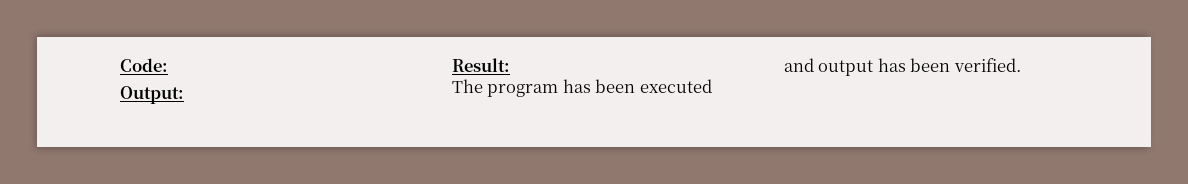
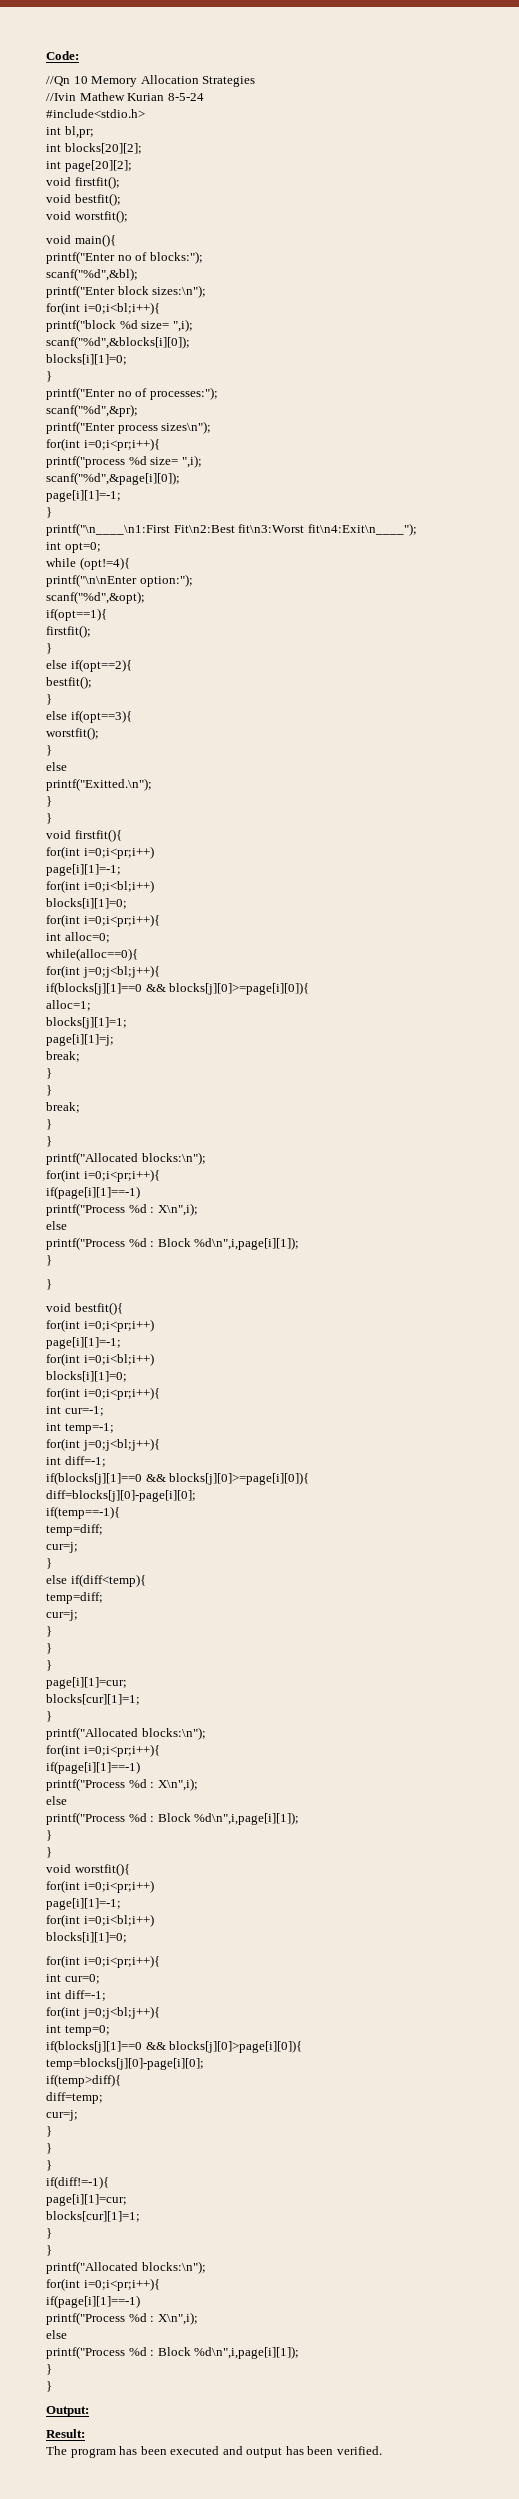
(168, 65) none -> [46,75,256,87] [46,92,204,101] [46,109,145,118] [46,126,94,138] [46,143,142,154] [46,160,132,172] [46,176,120,189] [46,193,121,206] [46,210,128,223] [46,234,116,247] [46,251,203,264] [46,268,138,281] [46,285,207,298] [46,302,160,315] [46,319,193,332] [46,336,190,349] [46,354,127,365] [46,371,52,382] [46,387,218,400] [46,404,138,417] [46,421,212,434] [46,438,160,451] [46,455,202,468] [46,472,180,485] [46,490,121,502] [46,507,52,518] [46,523,417,536] [46,542,101,553] [46,557,130,570] [46,574,193,587] [46,591,145,604] [46,608,107,621] [46,625,91,638] [46,643,52,654] [46,659,132,672] [46,676,92,689] [46,694,52,705] [46,710,132,723] [46,727,99,740] [46,745,52,756] [46,762,67,771] [46,778,152,791] [46,796,52,807] [46,813,52,824] [46,829,122,842] [46,846,154,859] [46,864,121,876] [46,880,154,893] [46,898,127,909] [46,914,160,927] [46,932,110,943] [46,948,138,961] [46,965,160,978] [46,982,310,995] [46,1000,91,1011] [46,1017,127,1029] [46,1034,114,1046] [46,1051,80,1062] [46,1068,52,1079] [46,1085,52,1096] [46,1102,80,1113] [46,1119,52,1130] [46,1136,52,1147] [46,1152,206,1165] [46,1169,160,1182] [46,1186,140,1199] [46,1203,198,1216] [46,1221,67,1230] [46,1237,300,1250] [46,1255,52,1266] [46,1279,52,1290] [46,1302,123,1315] [46,1319,154,1332] [46,1337,121,1349] [46,1353,154,1366] [46,1371,127,1382] [46,1387,160,1400] [46,1406,104,1416] [46,1423,114,1434] [46,1438,160,1451] [46,1456,106,1467] [46,1472,310,1485] [46,1490,196,1502] [46,1506,120,1519] [46,1524,103,1536] [46,1542,78,1553] [46,1558,52,1569] [46,1574,146,1587] [46,1592,103,1604] [46,1610,78,1621] [46,1626,52,1637] [46,1643,52,1654] [46,1660,52,1671] [46,1677,127,1689] [46,1694,140,1705] [46,1711,52,1722] [46,1727,206,1740] [46,1744,160,1757] [46,1761,140,1774] [46,1778,198,1791] [46,1796,67,1805] [46,1812,300,1825] [46,1830,52,1841] [46,1847,52,1858] [46,1863,130,1876] [46,1880,154,1893] [46,1898,121,1910] [46,1914,154,1927] [46,1932,127,1943] [46,1955,160,1968] [46,1974,100,1984] [46,1990,106,2001] [46,2006,160,2019] [46,2025,110,2036] [46,2040,303,2053] [46,2058,204,2070] [46,2074,121,2087] [46,2092,103,2104] [46,2110,78,2121] [46,2126,52,2137] [46,2143,52,2154] [46,2160,52,2171] [46,2176,109,2189] [46,2194,127,2206] [46,2211,140,2222] [46,2228,52,2239] [46,2245,52,2256] [46,2261,206,2274] [46,2278,160,2291] [46,2295,140,2308] [46,2312,198,2325] [46,2330,67,2339] [46,2346,300,2359] [46,2364,52,2375] [46,2381,52,2392] // //Qn 10 Memory Allocation Strategies // //Ivin Mathew Kurian 8-5-24 // #include<stdio.h> // int bl,pr; // int blocks[20][2]; // int page[20][2]; // void firstfit(); // void bestfit(); // void worstfit(); // void main(){ // printf("Enter no of blocks:"); // scanf("%d",&bl); // printf("Enter block sizes:\n"); // for(int i=0;i<bl;i++){ // printf("block %d size= ",i); // scanf("%d",&blocks[i][0]); // blocks[i][1]=0; // } // printf("Enter no of processes:"); // scanf("%d",&pr); // printf("Enter process sizes\n"); // for(int i=0;i<pr;i++){ // printf("process %d size= ",i); // scanf("%d",&page[i][0]); // page[i][1]=-1; // } // printf("\n____\n1:First Fit\n2:Best fit\n3:Worst fit\n4:Exit\n____"); // int opt=0; // while (opt!=4){ // printf("\n\nEnter option:"); // scanf("%d",&opt); // if(opt==1){ // firstfit(); // } // else if(opt==2){ // bestfit(); // } // else if(opt==3){ // worstfit(); // } // else // printf("Exitted.\n"); // } // } // void firstfit(){ // for(int i=0;i<pr;i++) // page[i][1]=-1; // for(int i=0;i<bl;i++) // blocks[i][1]=0; // for(int i=0;i<pr;i++){ // int alloc=0; // while(alloc==0){ // for(int j=0;j<bl;j++){ // if(blocks[j][1]==0 && blocks[j][0]>=page[i][0]){ // alloc=1; // blocks[j][1]=1; // page[i][1]=j; // break; // } // } // break; // } // } // printf("Allocated blocks:\n"); // for(int i=0;i<pr;i++){ // if(page[i][1]==-1) // printf("Process %d : X\n",i); // else // printf("Process %d : Block %d\n",i,page[i][1]); // } // } // void bestfit(){ // for(int i=0;i<pr;i++) // page[i][1]=-1; // for(int i=0;i<bl;i++) // blocks[i][1]=0; // for(int i=0;i<pr;i++){ // int cur=-1; // int temp=-1; // for(int j=0;j<bl;j++){ // int diff=-1; // if(blocks[j][1]==0 && blocks[j][0]>=page[i][0]){ // diff=blocks[j][0]-page[i][0]; // if(temp==-1){ // temp=diff; // cur=j; // } // else if(diff<temp){ // temp=diff; // cur=j; // } // } // } // page[i][1]=cur; // blocks[cur][1]=1; // } // printf("Allocated blocks:\n"); // for(int i=0;i<pr;i++){ // if(page[i][1]==-1) // printf("Process %d : X\n",i); // else // printf("Process %d : Block %d\n",i,page[i][1]); // } // } // void worstfit(){ // for(int i=0;i<pr;i++) // page[i][1]=-1; // for(int i=0;i<bl;i++) // blocks[i][1]=0; // for(int i=0;i<pr;i++){ // int cur=0; // int diff=-1; // for(int j=0;j<bl;j++){ // int temp=0; // if(blocks[j][1]==0 && blocks[j][0]>page[i][0]){ // temp=blocks[j][0]-page[i][0]; // if(temp>diff){ // diff=temp; // cur=j; // } // } // } // if(diff!=-1){ // page[i][1]=cur; // blocks[cur][1]=1; // } // } // printf("Allocated blocks:\n"); // for(int i=0;i<pr;i++){ // if(page[i][1]==-1) // printf("Process %d : X\n",i); // else // printf("Process %d : Block %d\n",i,page[i][1]); // } // }

